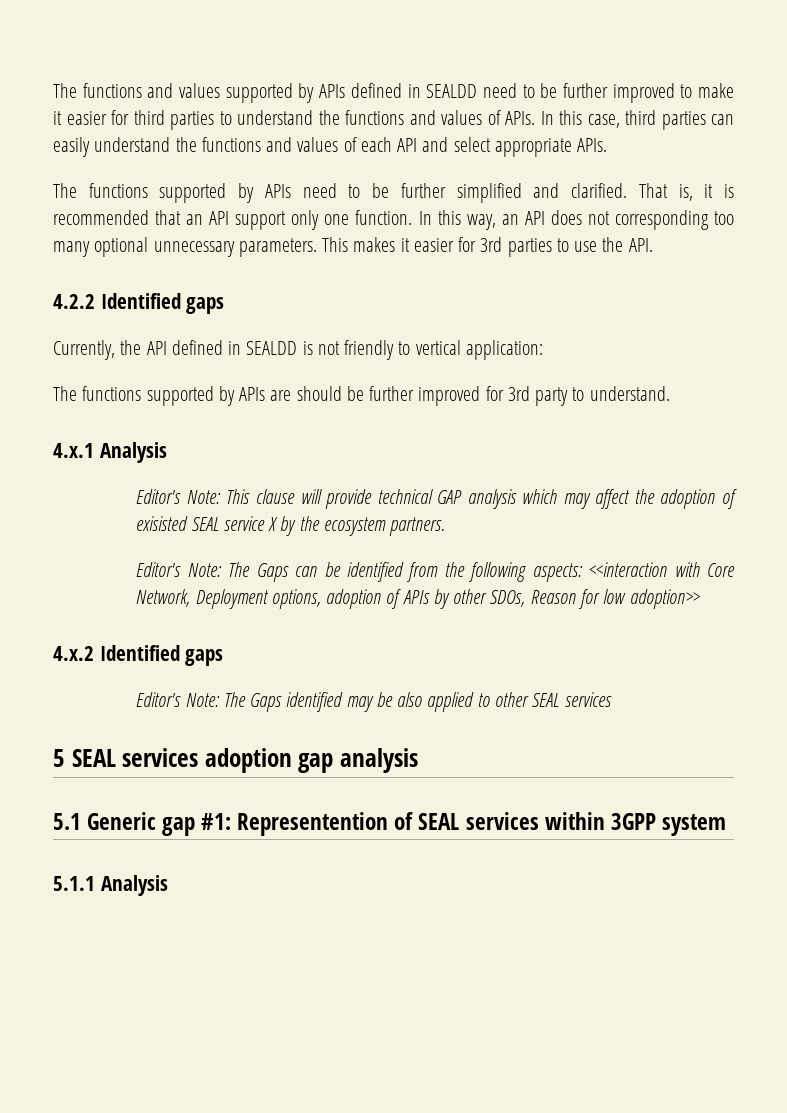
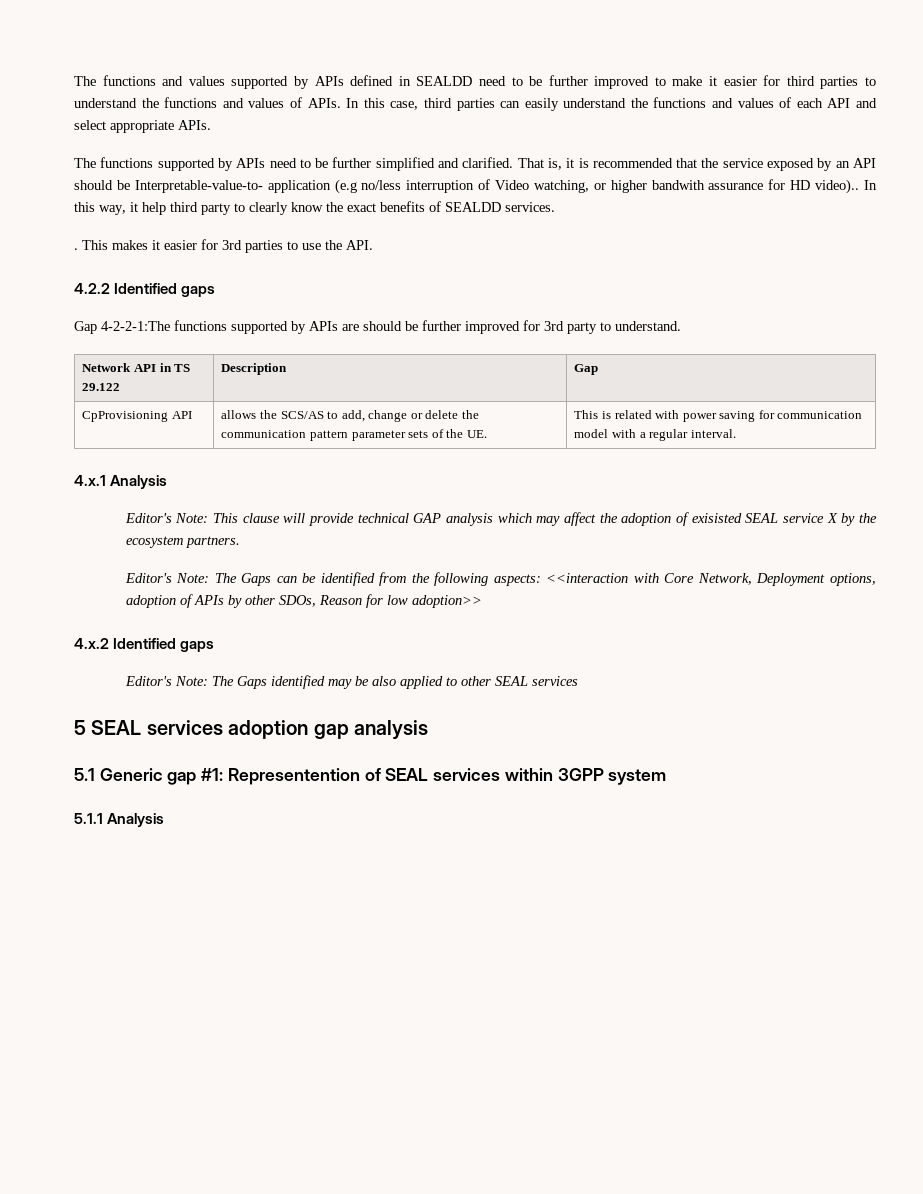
[186,210,734,230] [53,237,317,257] an API support only one function. In this way, an API does not corresponding too many optional unnecessary parameters. -> [701,158,877,171] [74,179,877,194] [74,201,555,215] [74,248,78,250] the service exposed by an API should be Interpretable-value-to- application (e.g no/less interruption of Video watching, or higher bandwith assurance for HD video).. In this way, it help third party to clearly know the exact benefits of SEALDD services. // .
[53,340,543,360] [53,386,77,401] Currently, the API defined in SEALDD is not friendly to vertical application: // The -> [74,321,170,334] Gap 4-2-2-1:The
(670, 393) none -> [82,363,191,372] [82,383,121,391] [221,363,288,375] [574,364,599,375] [82,411,192,422] [221,410,479,422] [221,429,487,441] [574,410,863,422] [574,429,736,441] // Network API in TS 29.122 | Description | Gap // CpProvisioning API | allows the SCS/AS to add, change or delete the communication pattern parameter sets of the UE. | This is related with power saving for communication model with a regular interval.

